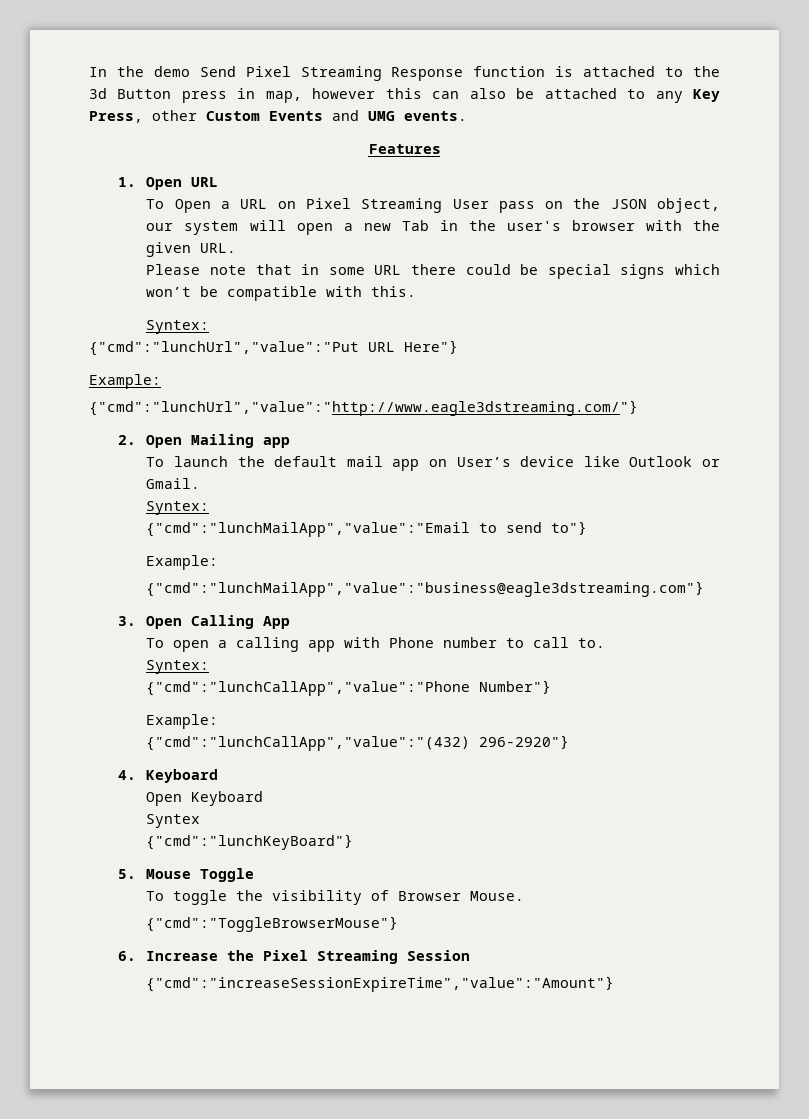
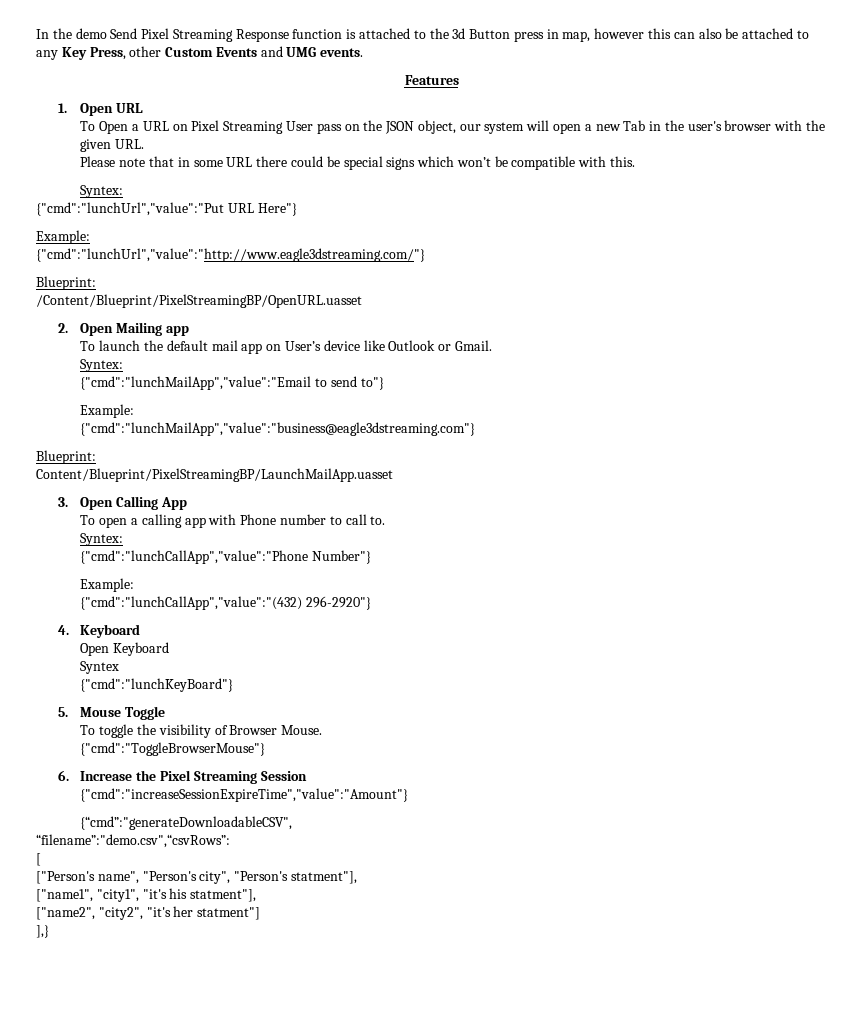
(638, 408) none -> [36,276,96,290] [36,294,362,308] // Blueprint: // /Content/Blueprint/PixelStreamingBP/OpenURL.uasset
(705, 589) none -> [36,450,96,464] [36,468,393,482] // Blueprint: // Content/Blueprint/PixelStreamingBP/LaunchMailApp.uasset
(615, 984) none -> [80,816,293,830] [36,834,230,848] [36,853,41,866] [36,871,357,884] [36,888,257,902] [36,906,261,920] [36,925,49,938] // {“cmd”:"generateDownloadableCSV", // “filename”:"demo.csv",“csvRows”: // [ // ["Person's name", "Person's city", "Person's statment"], // ["name1", "city1", "it's his statment"], // ["name2", "city2", "it's her statment"] // ],}

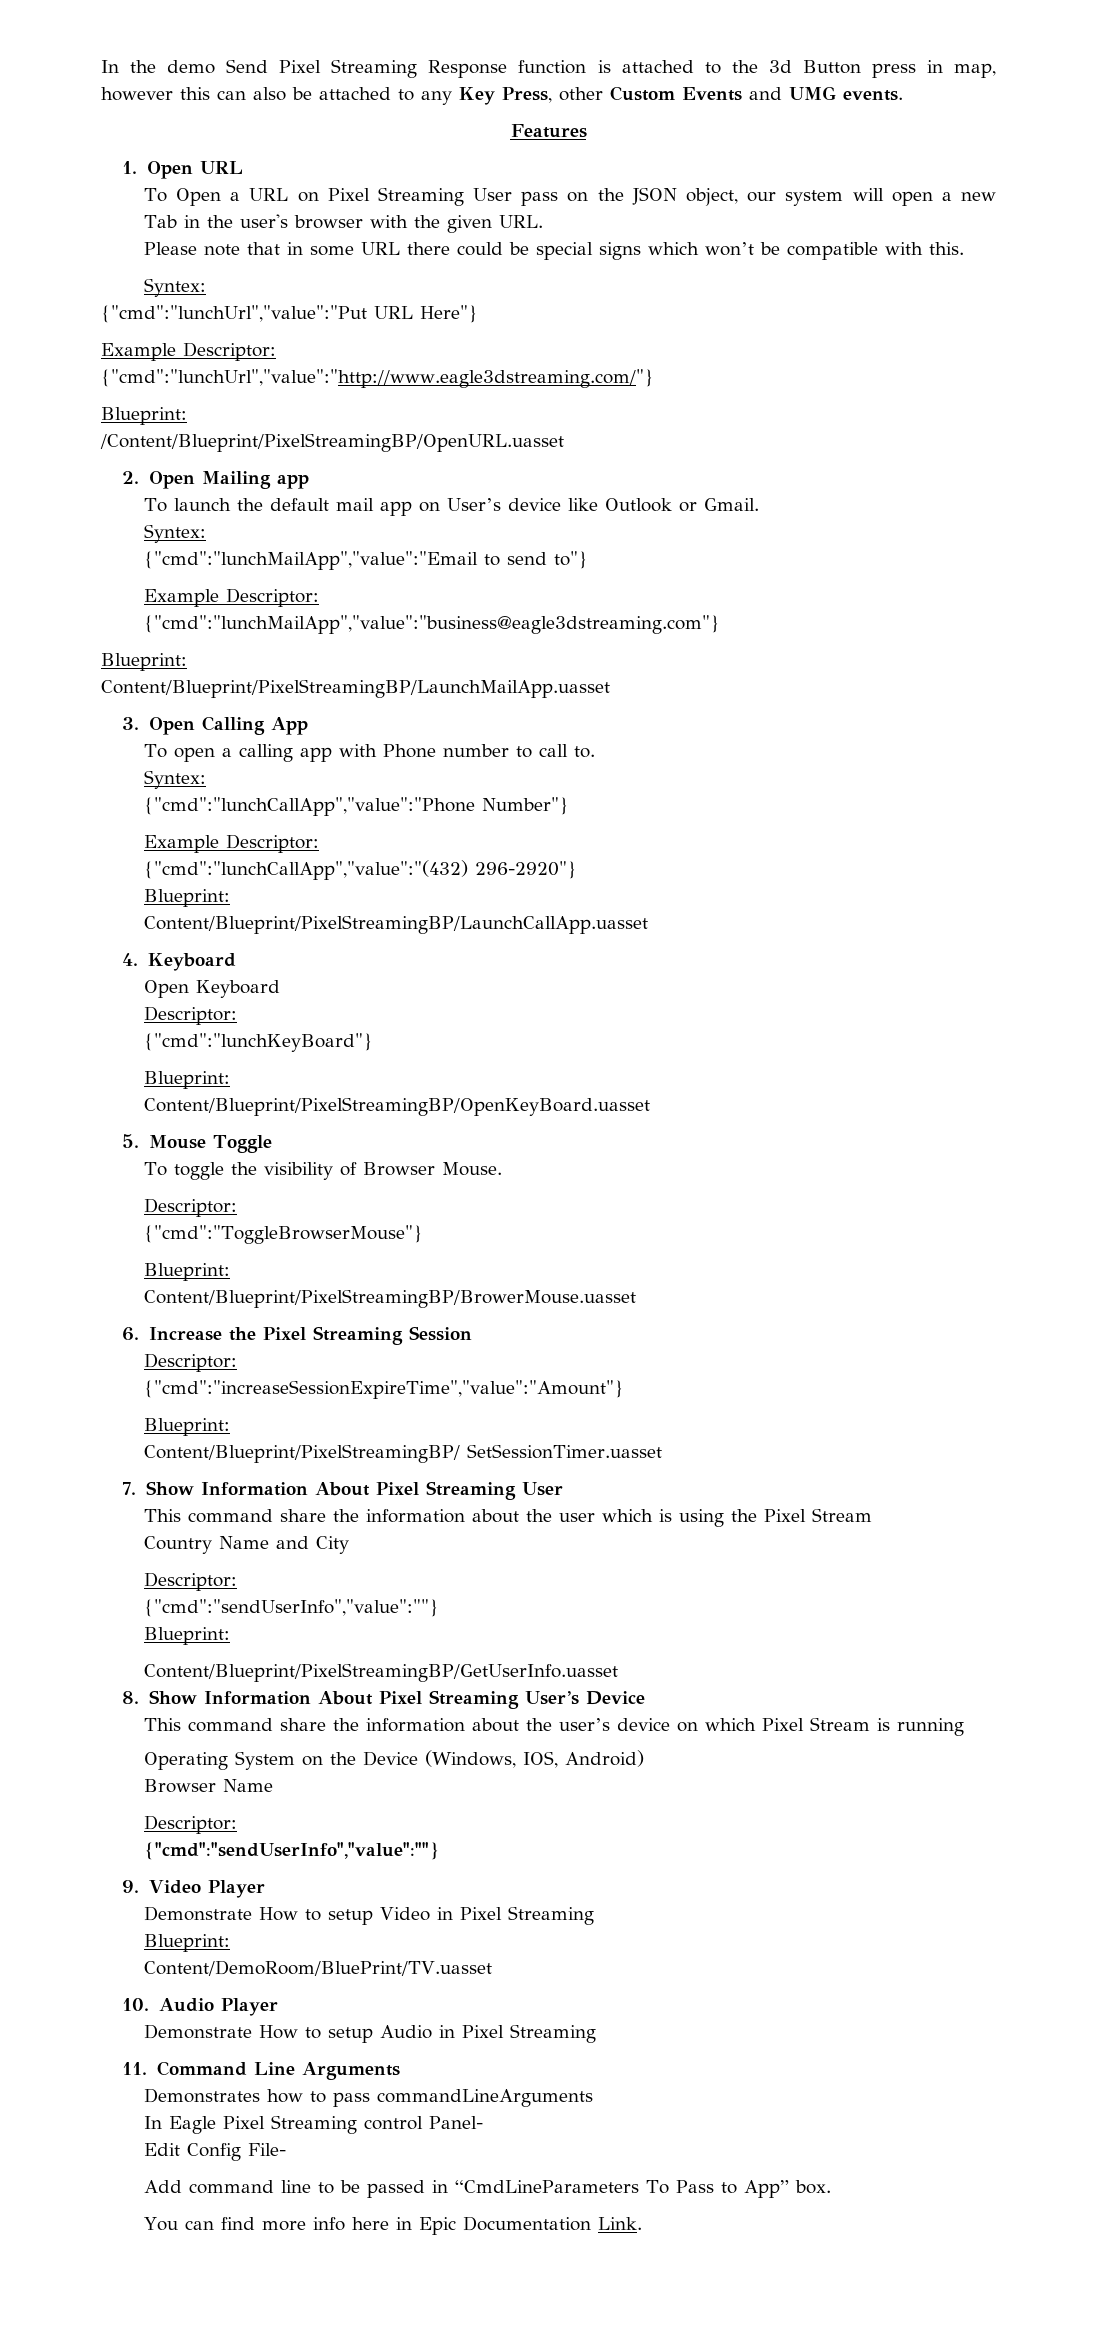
[36,230,90,244] Example: -> [101,342,276,361] Example Descriptor:
[80,404,135,418] Example: -> [143,588,319,607] Example Descriptor:
[80,578,135,592] Example: -> [143,834,319,853] Example Descriptor:
(372, 603) none -> [143,889,230,907] [143,915,648,934] // Blueprint: // Content/Blueprint/PixelStreamingBP/LaunchCallApp.uasset
[80,661,120,674] Syntex -> [143,1006,237,1025] Descriptor:
(234, 685) none -> [143,1071,230,1089] [143,1097,650,1116] // Blueprint: // Content/Blueprint/PixelStreamingBP/OpenKeyBoard.uasset
(323, 730) none -> [143,1198,237,1217] // Descriptor:
(266, 749) none -> [143,1263,230,1281] [143,1289,636,1308] // Blueprint: // Content/Blueprint/PixelStreamingBP/BrowerMouse.uasset
(307, 776) none -> [143,1353,237,1372] // Descriptor:
[80,816,293,830] [36,834,230,848] [36,853,41,866] [36,871,357,884] [36,888,257,902] [36,906,261,920] [36,925,49,938] {“cmd”:"generateDownloadableCSV", // “filename”:"demo.csv",“csvRows”: // [ // ["Person's name", "Person's city", "Person's statment"], // ["name1", "city1", "it's his statment"], // ["name2", "city2", "it's her statment"] // ],} -> [143,1418,230,1436] [143,1444,662,1463] [122,1481,563,1500] [143,1508,872,1527] [143,1536,349,1554] [143,1572,237,1591] [143,1599,439,1617] [143,1627,230,1645] [143,1663,618,1682] [122,1690,645,1709] [143,1717,964,1736] [143,1750,644,1770] [143,1779,273,1793] [143,1815,237,1834] [143,1842,440,1860] [122,1880,265,1898] [143,1906,594,1925] [143,1934,230,1952] [143,1960,492,1976] [122,1998,278,2016] [143,2024,596,2043] [122,2061,400,2080] [143,2088,593,2107] [143,2115,483,2134] [143,2143,286,2161] [143,2180,831,2198] [143,2216,642,2235] Blueprint: // Content/Blueprint/PixelStreamingBP/ SetSessionTimer.uasset // 7. Show Information About Pixel Streaming User // This command share the information about the user which is using the Pixel Stream // Country Name and City // Descriptor: // {"cmd":"sendUserInfo","value":""} // Blueprint: // Content/Blueprint/PixelStreamingBP/GetUserInfo.uasset // 8. Show Information About Pixel Streaming User’s Device // This command share the information about the user’s device on which Pixel Stream is running // Operating System on the Device (Windows, IOS, Android) // Browser Name // Descriptor: // {"cmd":"sendUserInfo","value":""} // 9. Video Player // Demonstrate How to setup Video in Pixel Streaming // Blueprint: // Content/DemoRoom/BluePrint/TV.uasset // 10. Audio Player // Demonstrate How to setup Audio in Pixel Streaming // 11. Command Line Arguments // Demonstrates how to pass commandLineArguments // In Eagle Pixel Streaming control Panel- // Edit Config File- // Add command line to be passed in “CmdLineParameters To Pass to App” box. // You can find more info here in Epic Documentation Link.

